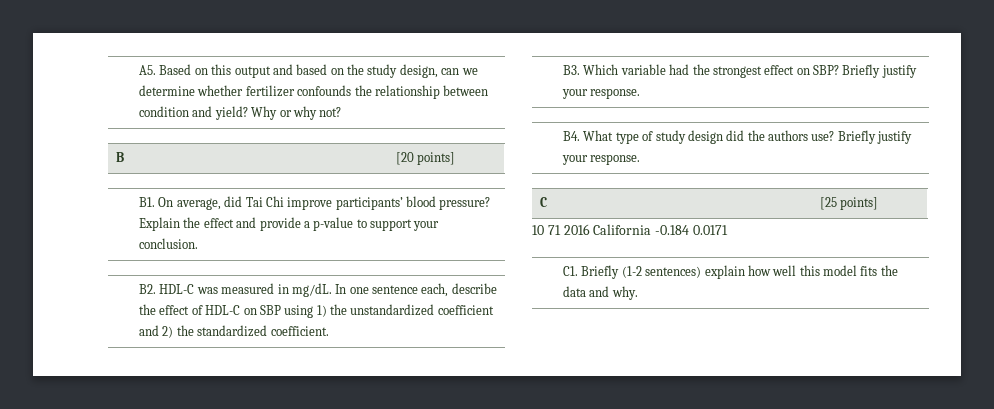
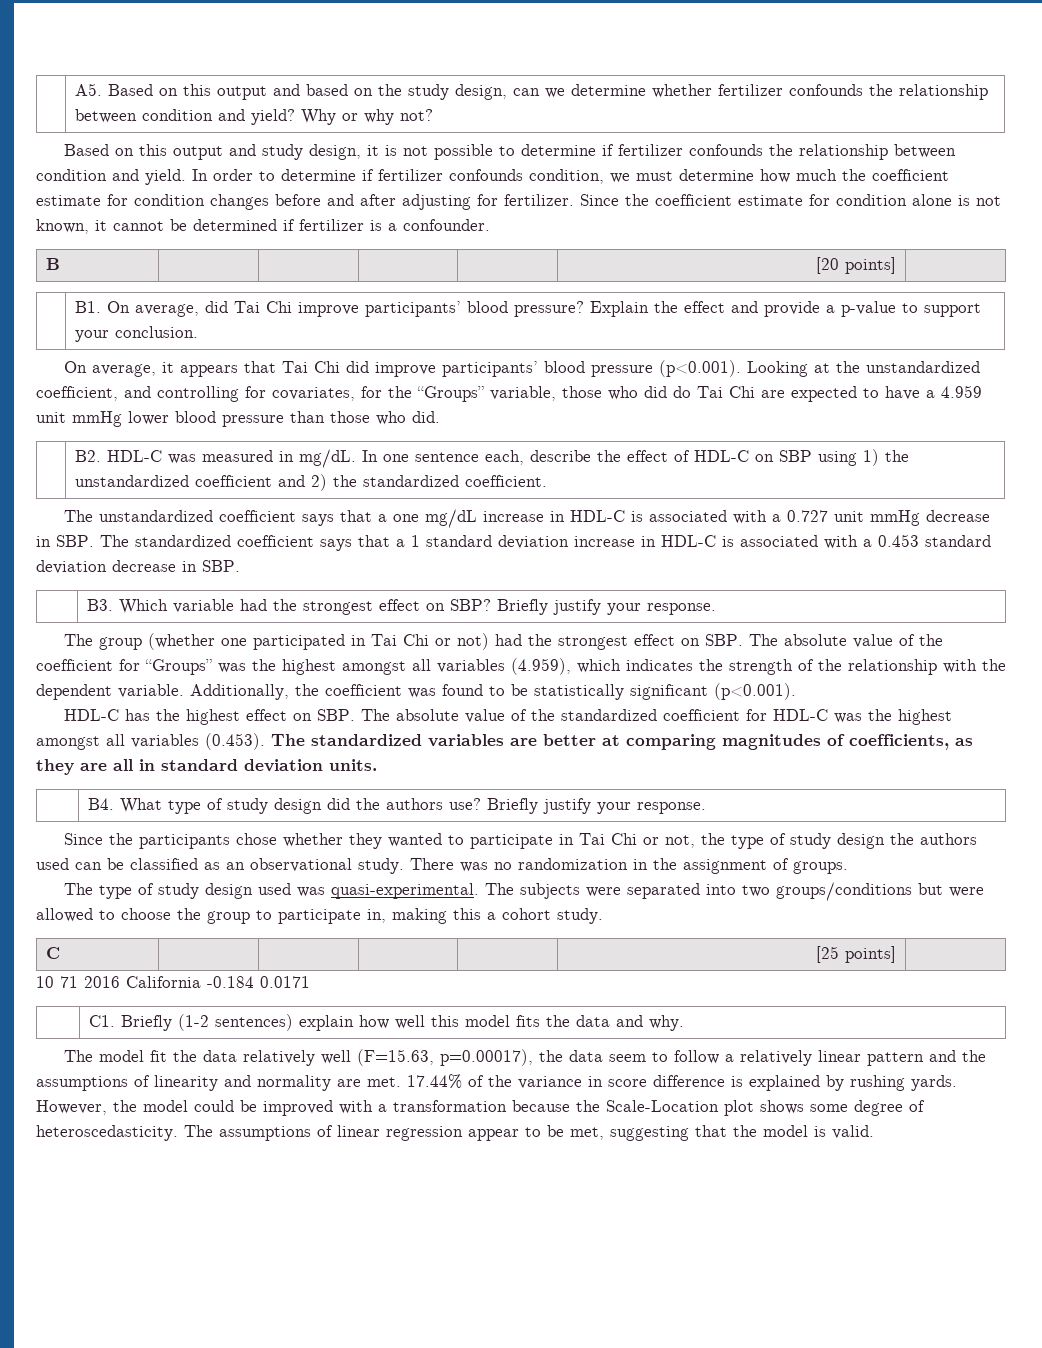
(342, 112) none -> [63,144,956,160] [36,169,949,185] [36,194,1001,210] [36,219,490,234] // Based on this output and study design, it is not possible to determine if fertilizer confounds the relationship between condition and yield. In order to determine if fertilizer confounds condition, we must determine how much the coefficient estimate for condition changes before and after adjusting for fertilizer. Since the coefficient estimate for condition alone is not known, it cannot be determined if fertilizer is a confounder.
(199, 243) none -> [63,360,980,377] [36,385,982,402] [36,411,440,427] // On average, it appears that Tai Chi did improve participants’ blood pressure (p<0.001). Looking at the unstandardized coefficient, and controlling for covariates, for the “Groups” variable, those who did do Tai Chi are expected to have a 4.959 unit mmHg lower blood pressure than those who did.
(329, 331) none -> [63,509,990,528] [36,534,991,551] [36,560,240,574] // The unstandardized coefficient says that a one mg/dL increase in HDL-C is associated with a 0.727 unit mmHg decrease in SBP. The standardized coefficient says that a 1 standard deviation increase in HDL-C is associated with a 0.453 standard deviation decrease in SBP.
(641, 93) none -> [63,633,943,650] [36,658,1006,675] [36,683,796,700] [63,709,952,725] [36,733,973,750] [36,759,377,775] // The group (whether one participated in Tai Chi or not) had the strongest effect on SBP. The absolute value of the coefficient for “Groups” was the highest amongst all variables (4.959), which indicates the strength of the relationship with the dependent variable. Additionally, the coefficient was found to be statistically significant (p<0.001). // HDL-C has the highest effect on SBP. The absolute value of the standardized coefficient for HDL-C was the highest amongst all variables (0.453). The standardized variables are better at comparing magnitudes of coefficients, as they are all in standard deviation units.
(641, 159) none -> [63,833,977,849] [36,858,848,874] [63,882,984,901] [36,908,603,924] // Since the participants chose whether they wanted to participate in Tai Chi or not, the type of study design the authors used can be classified as an observational study. There was no randomization in the assignment of groups. // The type of study design used was quasi-experimental. The subjects were separated into two groups/conditions but were allowed to choose the group to participate in, making this a cohort study.
(638, 293) none -> [63,1049,986,1066] [36,1074,957,1091] [36,1100,925,1116] [36,1125,874,1141] // The model fit the data relatively well (F=15.63, p=0.00017), the data seem to follow a relatively linear pattern and the assumptions of linearity and normality are met. 17.44% of the variance in score difference is explained by rushing yards. However, the model could be improved with a transformation because the Scale-Location plot shows some degree of heteroscedasticity. The assumptions of linear regression appear to be met, suggesting that the model is valid.

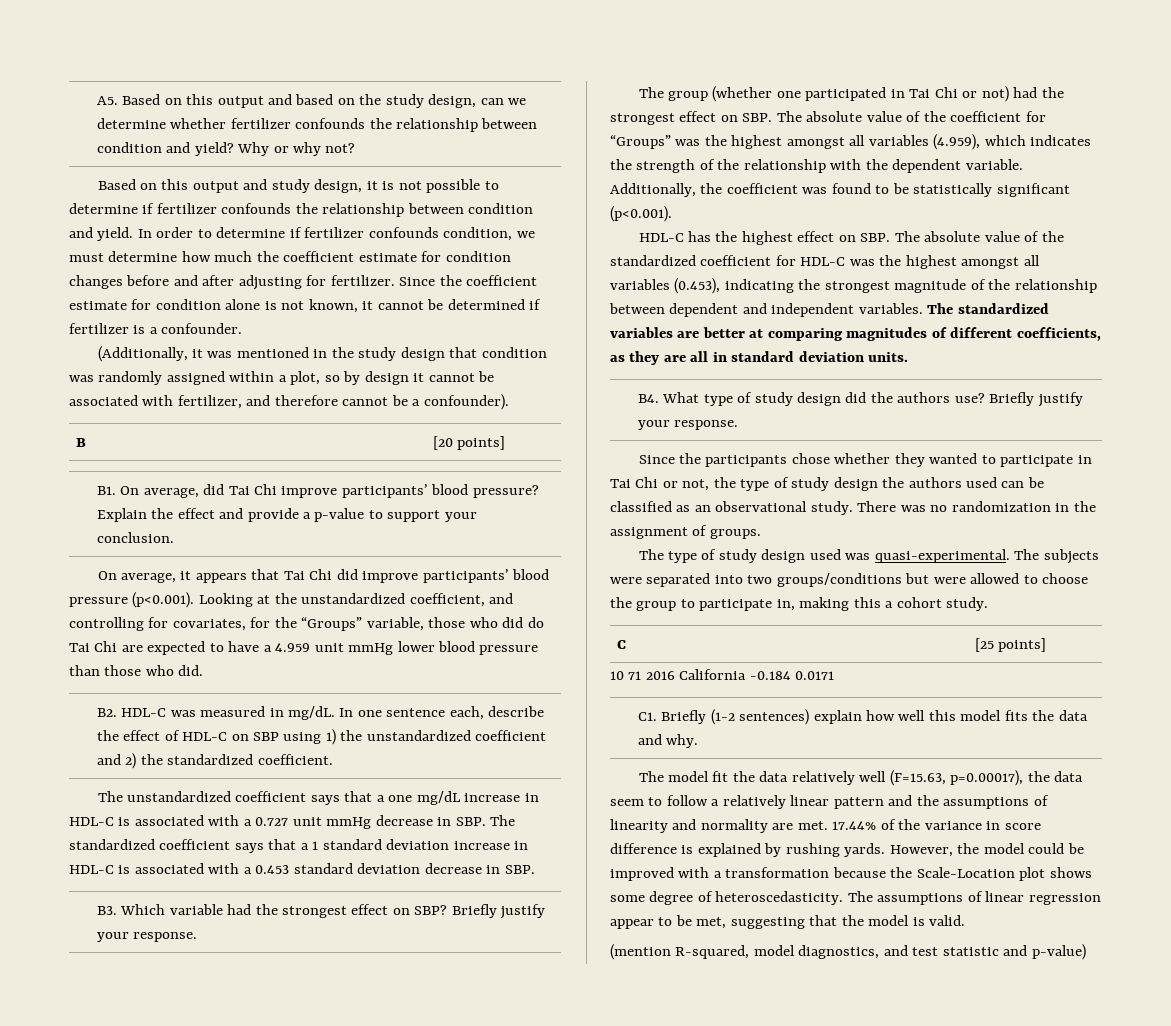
(490, 225) none -> [97,346,547,362] [69,371,495,385] [69,394,509,410] // (Additionally, it was mentioned in the study design that condition was randomly assigned within a plot, so by design it cannot be associated with fertilizer, and therefore cannot be a confounder).
[205,733,265,750] (0.453). -> [674,278,1097,294] [609,303,923,317] (0.453), indicating the strongest magnitude of the relationship between dependent and independent variables.
(845, 740) none -> [950,327,1013,338] different
(874, 1132) none -> [610,944,1086,960] // (mention R-squared, model diagnostics, and test statistic and p-value)

